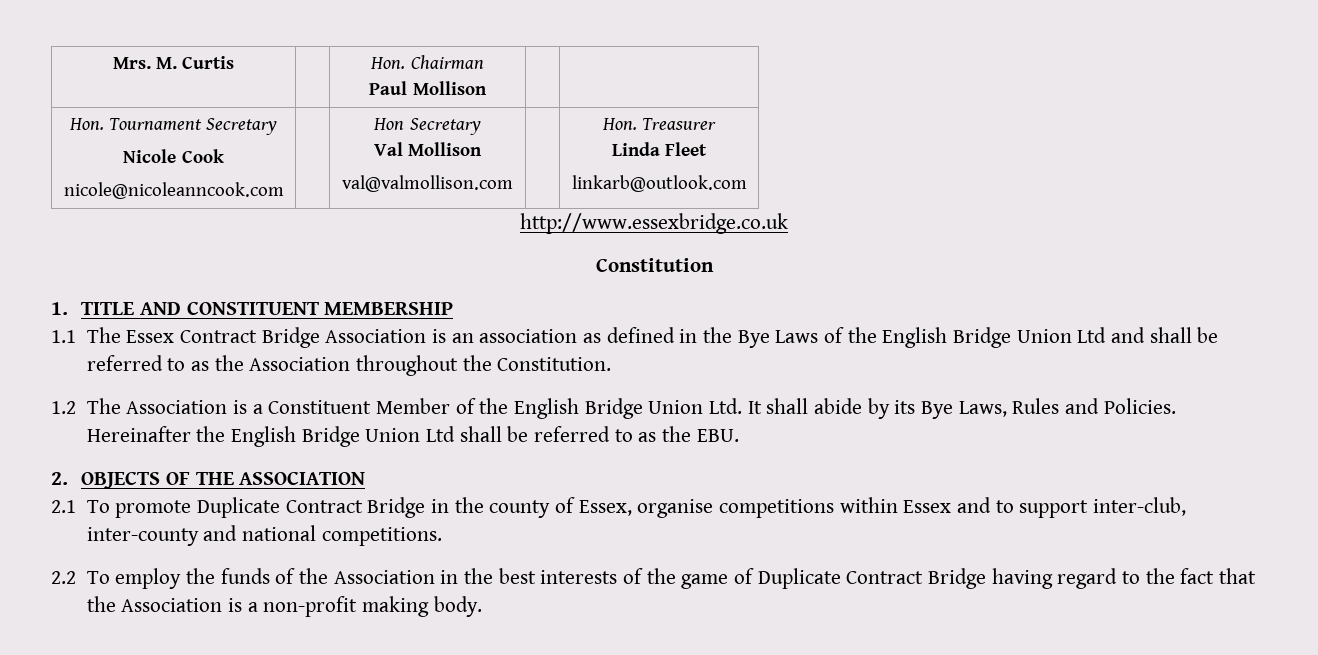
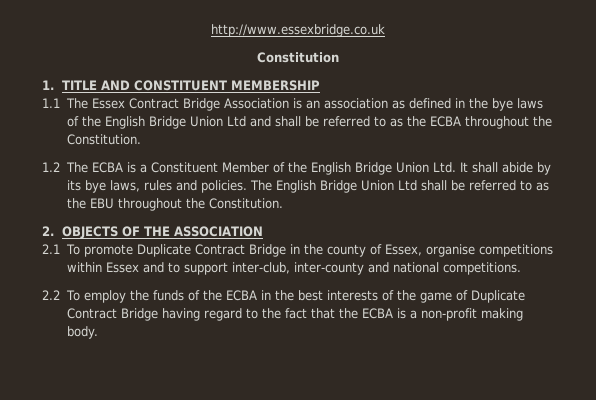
[112,56,235,69] [370,55,484,69] [369,81,487,95] [68,118,278,135] [123,149,224,163] [63,182,284,199] [373,118,481,135] [373,142,483,156] [341,175,513,192] [601,118,717,130] [611,142,708,156] [571,175,747,192] Mrs. M. Curtis | | Hon. Chairman // Paul Mollison | | // Hon. Tournament Secretary // Nicole Cook // nicole@nicoleanncook.com | | Hon Secretary // Val Mollison // val@valmollison.com | | Hon. Treasurer // Linda Fleet // linkarb@outlook.com // -> (211, 30) none
[737,330,819,348] Bye Laws -> [491,98,543,111] bye laws
[249,357,351,371] Association -> [429,116,461,127] ECBA
[126,400,228,414] Association -> [91,162,123,173] ECBA
[920,398,1176,419] [86,426,226,442] Bye Laws, Rules and Policies. Hereinafter the -> [84,180,272,193] bye laws, rules and policies. The
[696,429,739,442] EBU. -> [89,198,283,211] EBU throughout the Constitution.
[333,570,435,584] Association -> [226,290,258,301] ECBA
[121,598,223,612] Association -> [361,308,393,319] ECBA

